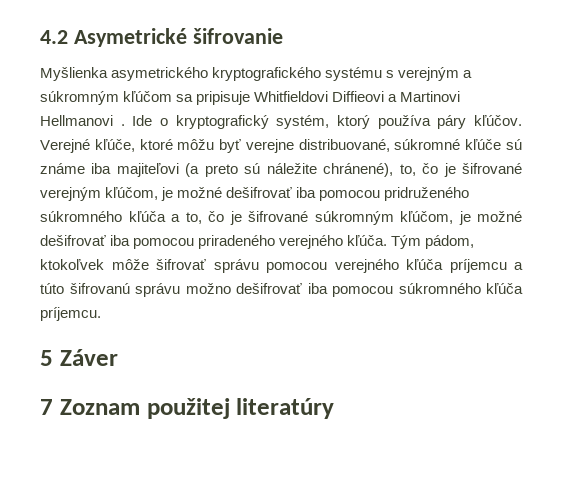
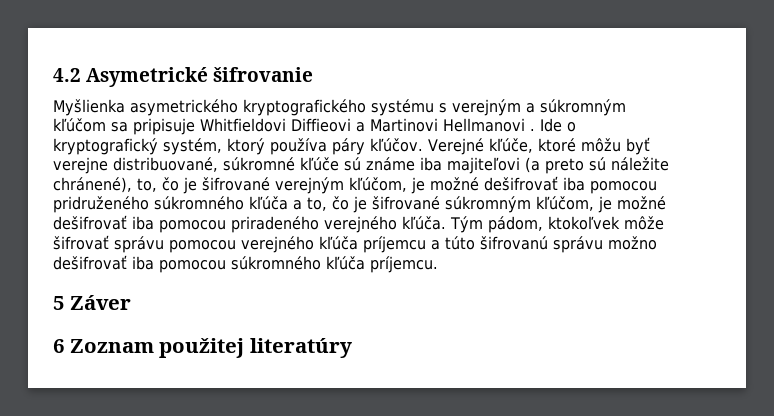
[40,399,53,415] 7 -> [53,339,64,353] 6

